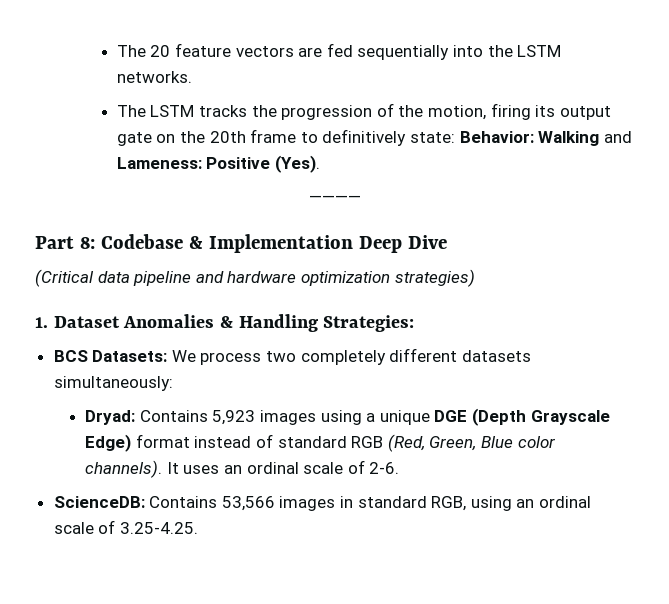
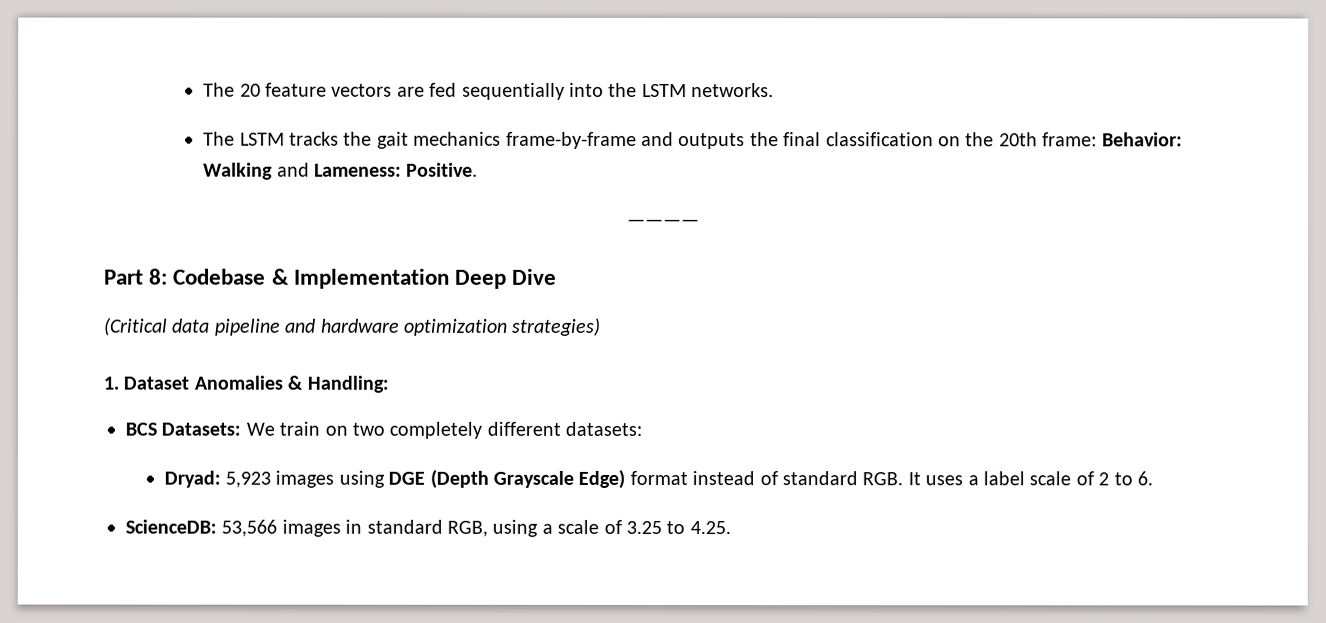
[281,103,611,120] [116,129,455,146] progression of the motion, firing its output gate on the 20th frame to definitively state: -> [376,131,1098,150] gait mechanics frame-by-frame and outputs the final classification on the 20th frame:
[206,155,321,173] Positive (Yes). -> [406,162,479,177] Positive.
[238,314,415,332] Handling Strategies: -> [306,375,389,393] Handling:
[200,352,262,365] process -> [279,421,348,436] train on
[461,350,531,362] [53,376,173,391] datasets simultaneously: -> [565,421,643,436] datasets:
[139,410,208,422] Contains -> (221, 479) none
[366,410,430,425] a unique -> (385, 479) none
[351,434,555,452] [85,460,400,478] RGB (Red, Green, Blue color channels). It uses an ordinal scale of 2-6. -> [862,471,1153,486] RGB. It uses a label scale of 2 to 6.
[149,496,218,508] Contains -> (217, 526) none
[516,496,592,508] [53,520,198,534] an ordinal scale of 3.25-4.25. -> [541,519,731,535] a scale of 3.25 to 4.25.

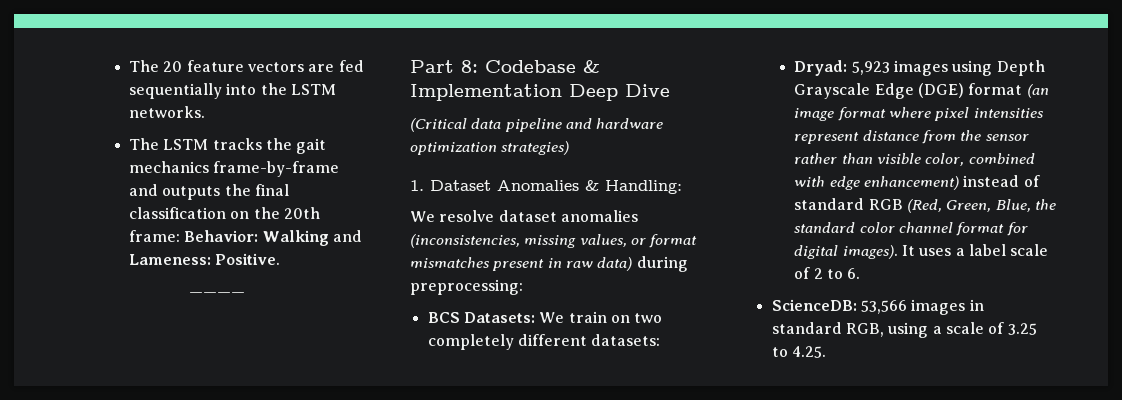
(389, 384) none -> [410,210,638,222] [410,234,698,248] [410,256,688,272] [410,279,523,295] // We resolve dataset anomalies (inconsistencies, missing values, or format mismatches present in raw data) during preprocessing:
[388,469,904,489] DGE (Depth Grayscale Edge) format instead of standard RGB. -> [996,60,1045,76] [794,83,1049,99] [794,107,1044,121] [794,130,1029,144] [794,153,1035,166] [794,175,1040,190] [794,198,1056,213] [794,222,1028,236] [794,245,898,259] Depth Grayscale Edge (DGE) format (an image format where pixel intensities represent distance from the sensor rather than visible color, combined with edge enhancement) instead of standard RGB (Red, Green, Blue, the standard color channel format for digital images).

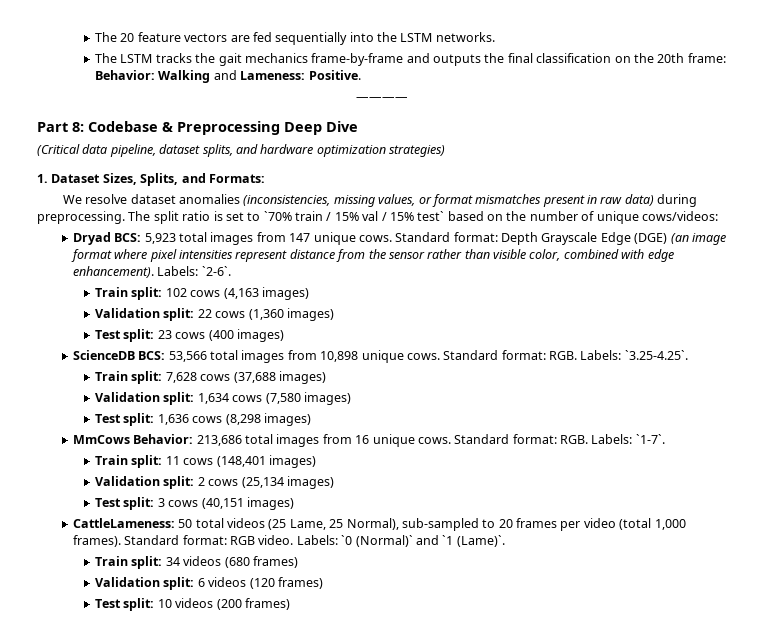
[410,84,562,101] Implementation -> [177,121,280,135] Preprocessing
[504,118,562,132] pipeline -> [109,144,233,157] pipeline, dataset splits,
[497,180,682,194] Anomalies & Handling: -> [102,173,265,186] Sizes, Splits, and Formats:
[410,279,523,295] [427,311,663,323] [427,334,661,350] [794,60,993,76] preprocessing: // BCS Datasets: We train on two completely different datasets: // Dryad: 5,923 images using -> [37,211,718,224] [72,232,498,245] preprocessing. The split ratio is set to `70% train / 15% val / 15% test` based on the number of unique cows/videos: // Dryad BCS: 5,923 total images from 147 unique cows. Standard format:
[968,83,1023,95] format -> (668, 238) none
[863,175,1040,190] [794,198,1056,213] [794,222,1028,236] [794,244,1049,259] [794,267,861,279] [771,299,984,315] [771,322,1037,338] [771,346,826,358] enhancement) instead of standard RGB (Red, Green, Blue, the standard color channel format for digital images). It uses a label scale of 2 to 6. // ScienceDB: 53,566 images in standard RGB, using a scale of 3.25 to 4.25. -> [72,266,231,278] [95,287,309,300] [95,308,334,321] [95,329,284,342] [72,350,688,363] [95,371,326,384] [95,392,351,405] [95,413,311,426] [72,434,665,447] [95,455,316,468] [95,476,334,489] [95,497,294,510] [72,518,686,531] [72,535,505,547] [95,556,298,569] [95,577,323,590] [95,598,290,611] enhancement). Labels: `2-6`. // Train split: 102 cows (4,163 images) // Validation split: 22 cows (1,360 images) // Test split: 23 cows (400 images) // ScienceDB BCS: 53,566 total images from 10,898 unique cows. Standard format: RGB. Labels: `3.25-4.25`. // Train split: 7,628 cows (37,688 images) // Validation split: 1,634 cows (7,580 images) // Test split: 1,636 cows (8,298 images) // MmCows Behavior: 213,686 total images from 16 unique cows. Standard format: RGB. Labels: `1-7`. // Train split: 11 cows (148,401 images) // Validation split: 2 cows (25,134 images) // Test split: 3 cows (40,151 images) // CattleLameness: 50 total videos (25 Lame, 25 Normal), sub-sampled to 20 frames per video (total 1,000 frames). Standard format: RGB video. Labels: `0 (Normal)` and `1 (Lame)`. // Train split: 34 videos (680 frames) // Validation split: 6 videos (120 frames) // Test split: 10 videos (200 frames)

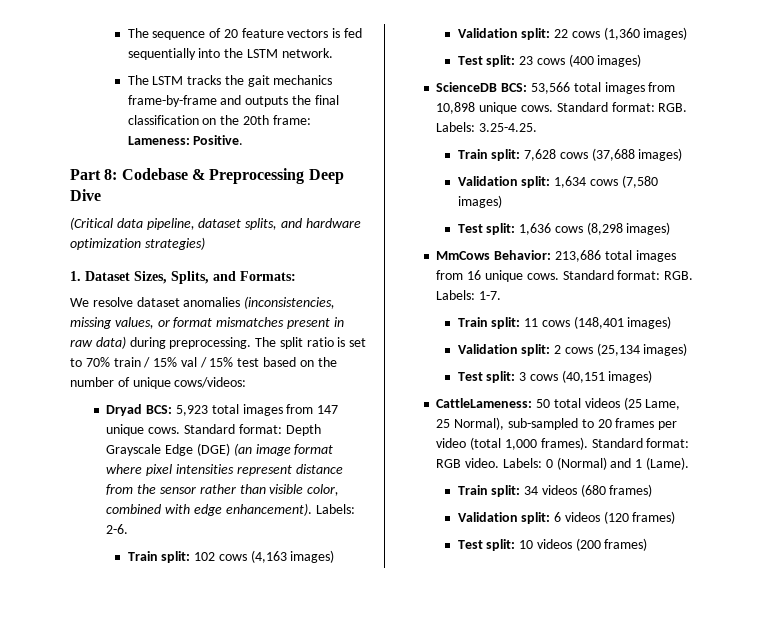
[95,32,118,42] The -> [127,28,222,40] The sequence of
[230,35,250,42] are -> [332,28,341,38] is
[435,32,495,42] networks. -> [281,48,333,58] network.
[95,70,237,83] Behavior: Walking and -> (311, 120) none
[356,97,408,101] // ———— -> (244, 140) none
[263,211,292,221] `70% -> [85,357,110,367] 70%
[417,211,445,221] test` -> [237,358,260,367] test
[201,266,231,276] `2-6`. -> [106,524,129,534] 2-6.
[624,350,688,360] `3.25-4.25`. -> [479,123,538,132] 3.25-4.25.
[635,434,665,444] `1-7`. -> [479,291,502,300] 1-7.
[341,535,505,547] `0 (Normal)` and `1 (Lame)`. -> [545,457,689,470] 0 (Normal) and 1 (Lame).

